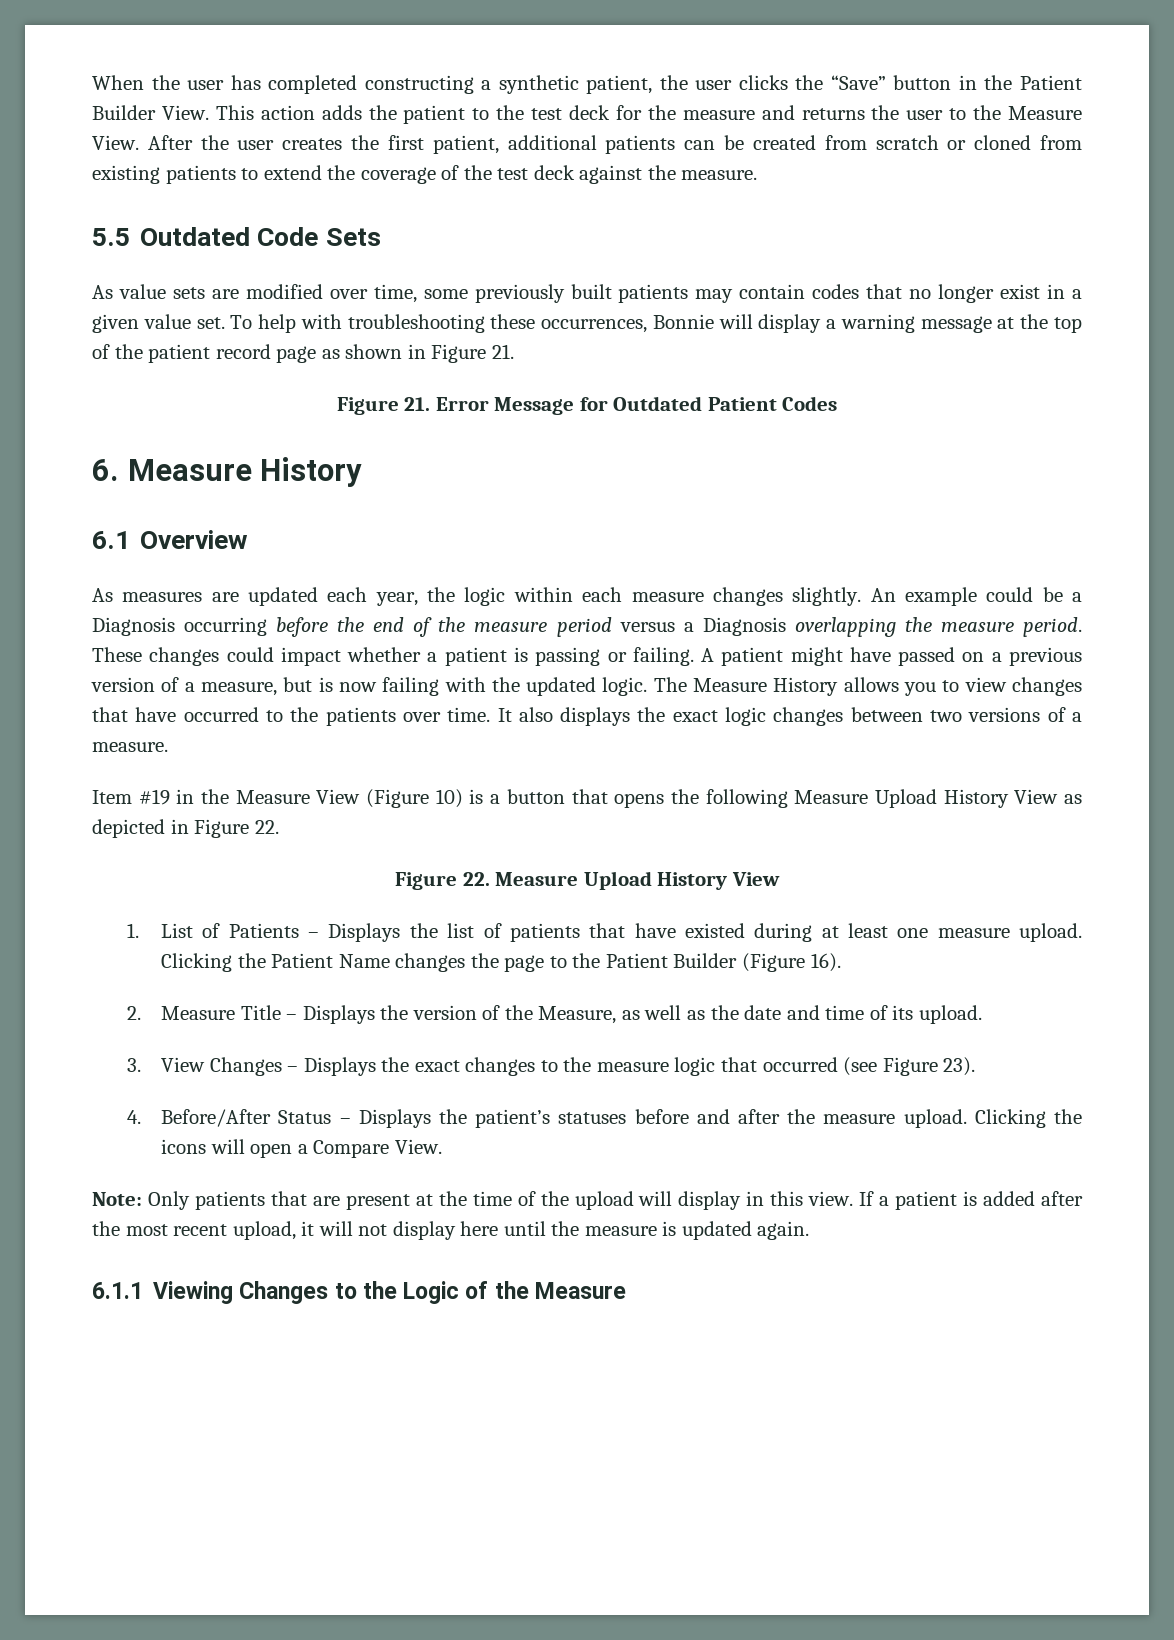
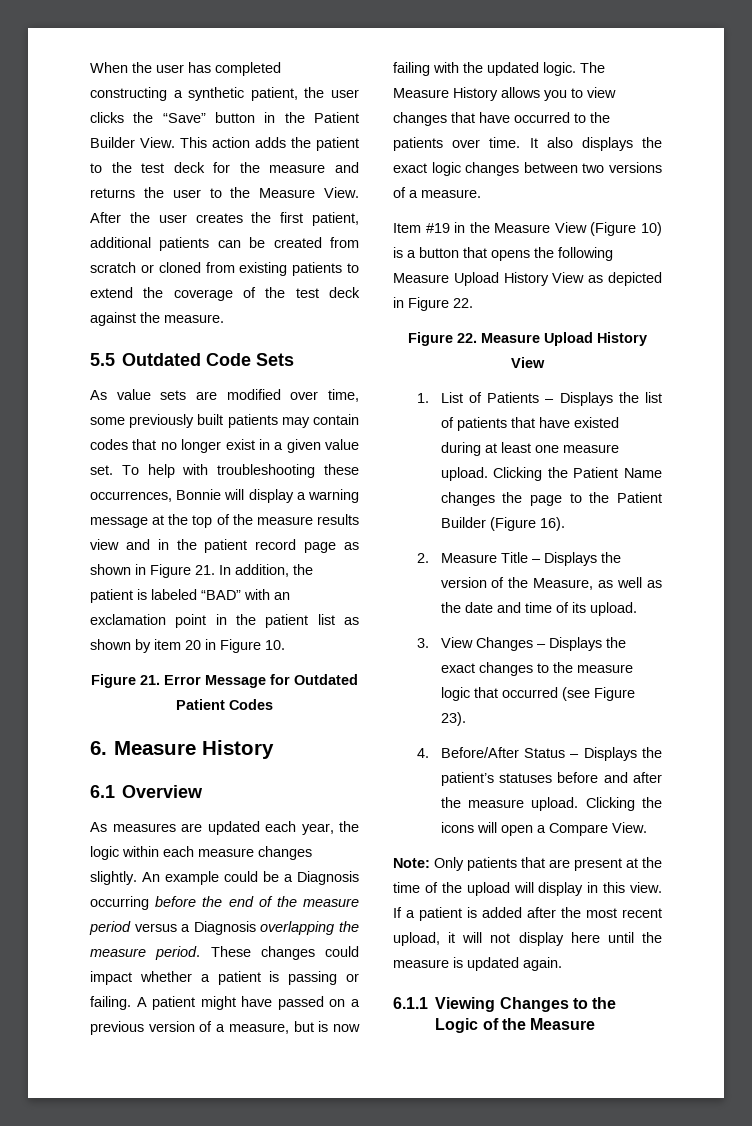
(143, 351) none -> [256,514,359,525] [90,539,197,550] measure results view and in the
(514, 351) none -> [219,564,313,577] [90,589,290,603] [90,614,359,628] [90,639,285,653] In addition, the patient is labeled “BAD” with an exclamation point in the patient list as shown by item 20 in Figure 10.

